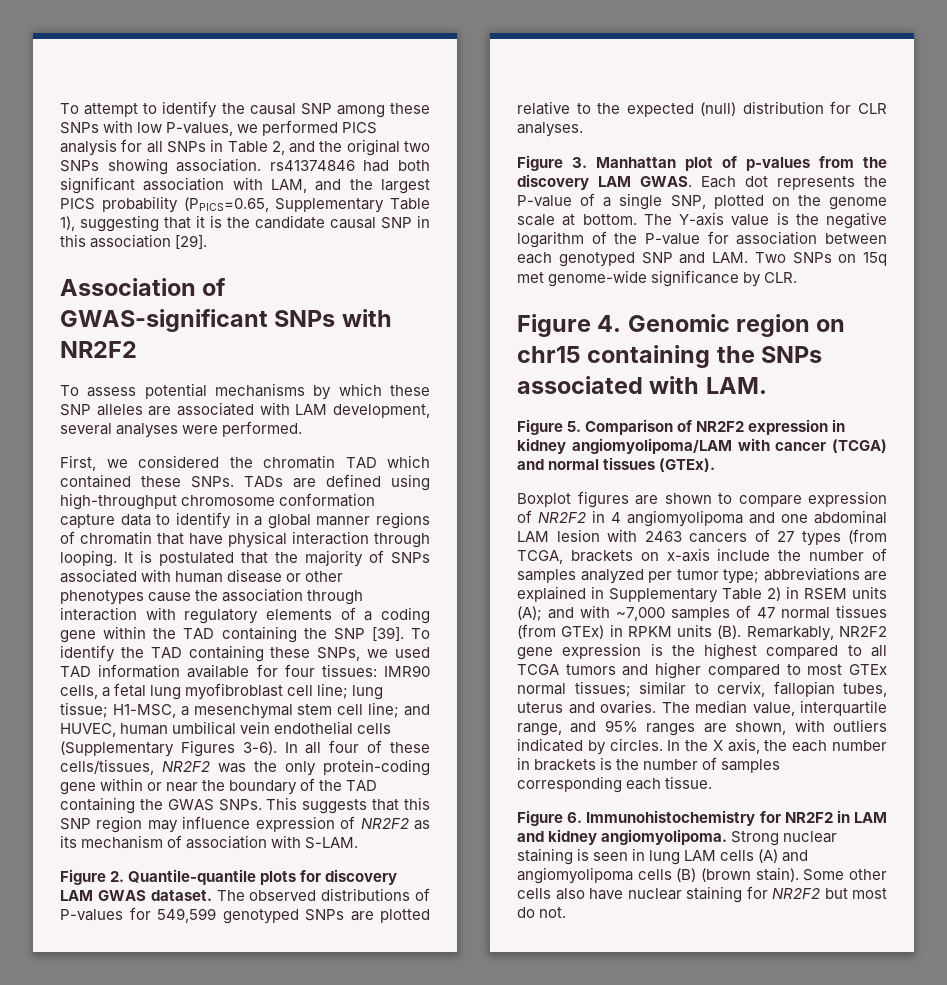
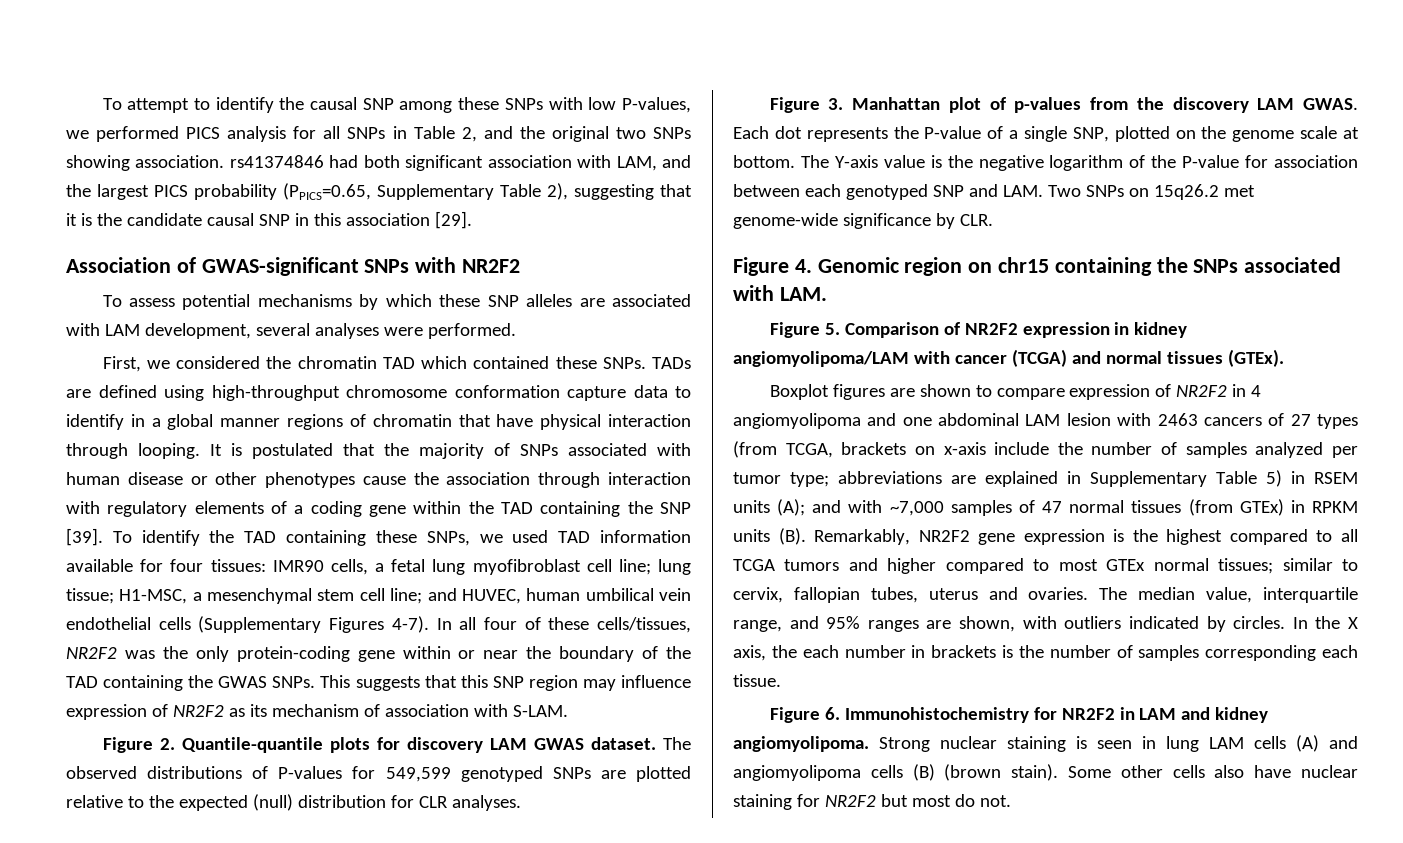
[60,216,75,231] 1), -> [547,183,568,200] 2),
[242,741,277,755] 3-6). -> [391,616,429,633] 4-7).
[863,252,887,266] 15q -> [1153,184,1219,200] 15q26.2
[767,587,781,601] 2) -> [1266,470,1282,487] 5)

